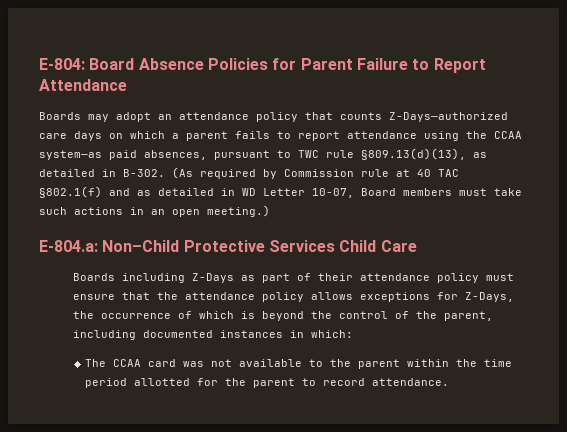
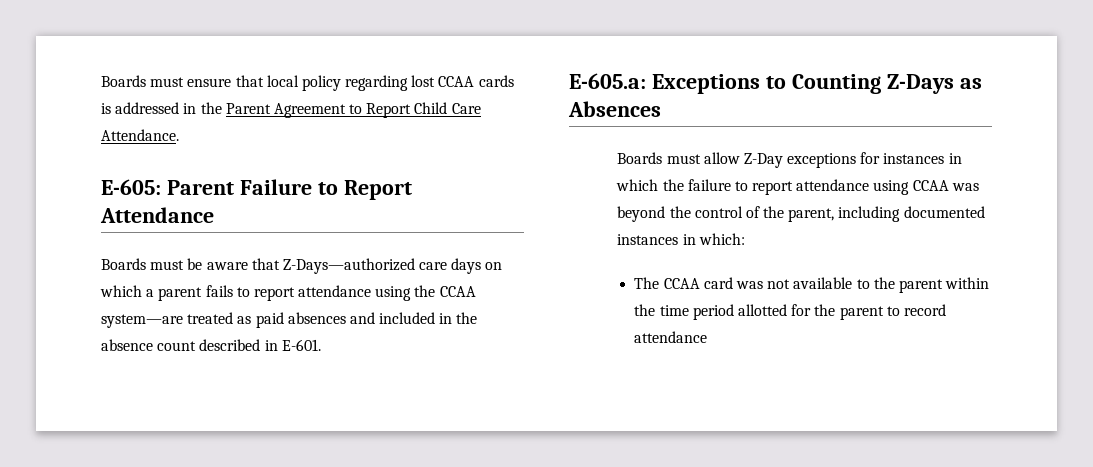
[39,58,297,70] E-804: Board Absence Policies for -> [101,75,514,91] [101,102,481,118] [101,129,179,141] [101,179,161,195] Boards must ensure that local policy regarding lost CCAA cards is addressed in the Parent Agreement to Report Child Care Attendance. // E-605:
[88,112,382,122] may adopt an attendance policy that counts -> [150,258,280,270] must be aware that
[39,148,487,160] [39,167,459,179] [39,186,522,198] [39,205,270,217] [39,240,417,252] [72,273,514,283] [72,292,514,302] [72,311,255,319] system—as paid absences, pursuant to TWC rule §809.13(d)(13), as detailed in B-302. (As required by Commission rule at 40 TAC §802.1(f) and as detailed in WD Letter 10-07, Board members must take such actions in an open meeting.) // E-804.a: Non–Child Protective Services Child Care // Boards including Z-Days as part of their attendance policy must ensure that the attendance policy allows exceptions for Z-Days, the occurrence of which is -> [101,312,478,328] [101,339,321,351] [569,73,982,94] [568,101,661,117] [617,152,962,168] [616,179,979,195] system—are treated as paid absences and included in the absence count described in E-601. // E-605.a: Exceptions to Counting Z-Days as Absences // Boards must allow Z-Day exceptions for instances in which the failure to report attendance using CCAA was
[371,378,449,386] attendance. -> [634,331,708,343] attendance

